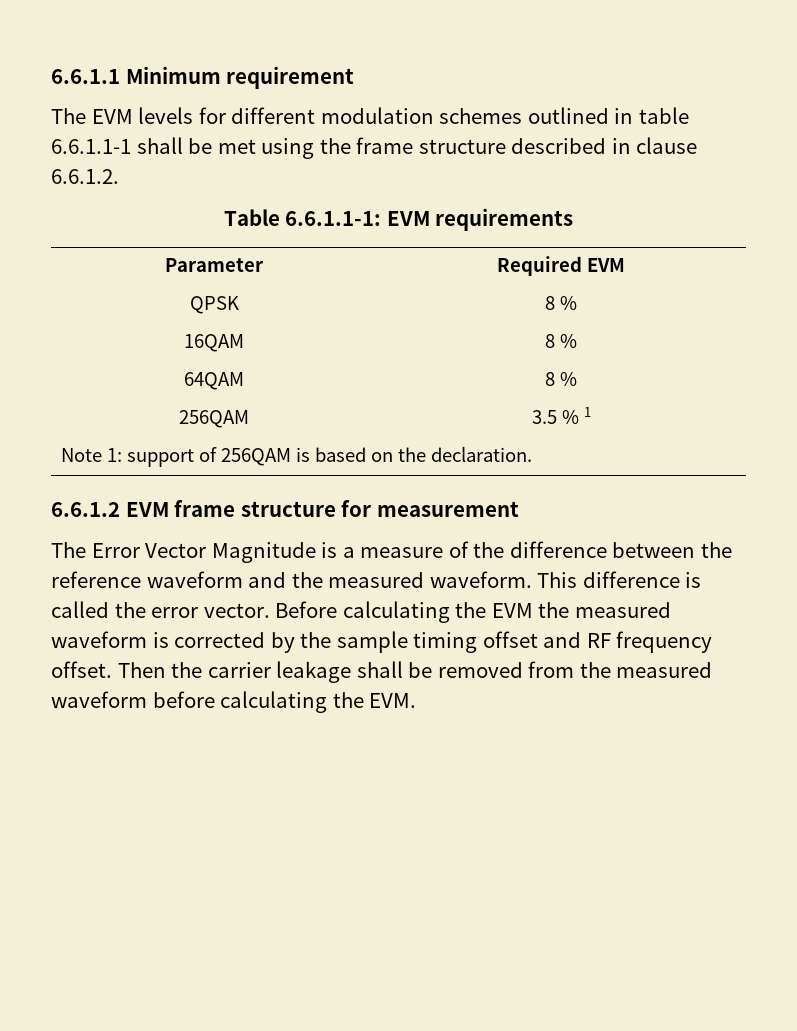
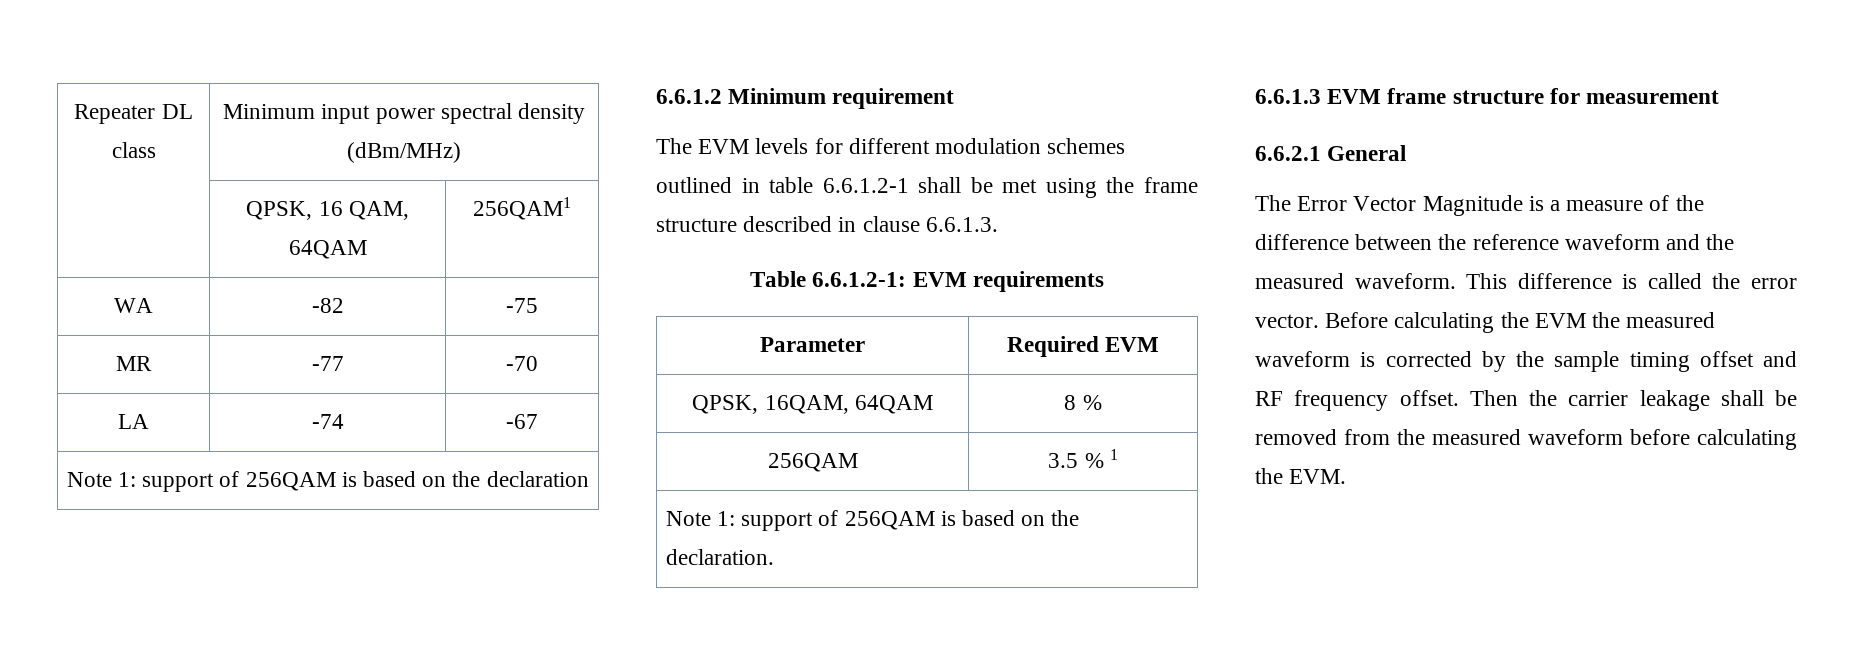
[51,69,120,84] 6.6.1.1 -> [74,104,193,124] [111,142,156,158] [223,103,585,124] [347,142,461,163] [246,201,409,220] [288,240,367,259] [473,197,571,220] [114,298,153,313] [311,298,344,313] [506,298,538,313] [116,356,152,371] [311,356,344,371] [506,356,538,371] [118,414,149,429] [311,414,344,429] [506,414,538,429] [66,471,589,492] [656,89,722,104] Repeater DL class | Minimum input power spectral density (dBm/MHz) // | QPSK, 16 QAM, 64QAM | 256QAM1 // WA | -82 | -75 // MR | -77 | -70 // LA | -74 | -67 // Note 1: support of 256QAM is based on the declaration // 6.6.1.2
[51,139,131,154] 6.6.1.1-1 -> [822,178,909,193] 6.6.1.2-1
[51,169,119,184] 6.6.1.2. -> [925,217,998,232] 6.6.1.3.
[285,211,382,226] 6.6.1.1-1: -> [812,272,907,287] 6.6.1.2-1:
[189,296,239,314] [545,296,577,310] [184,334,244,352] [545,334,577,348] QPSK | 8 % // 16QAM | 8 % // -> [692,395,849,414] QPSK, 16QAM,
[51,502,120,517] 6.6.1.2 -> [1255,89,1321,104] 6.6.1.3
(519, 509) none -> [1255,145,1407,161] // 6.6.2.1 General

